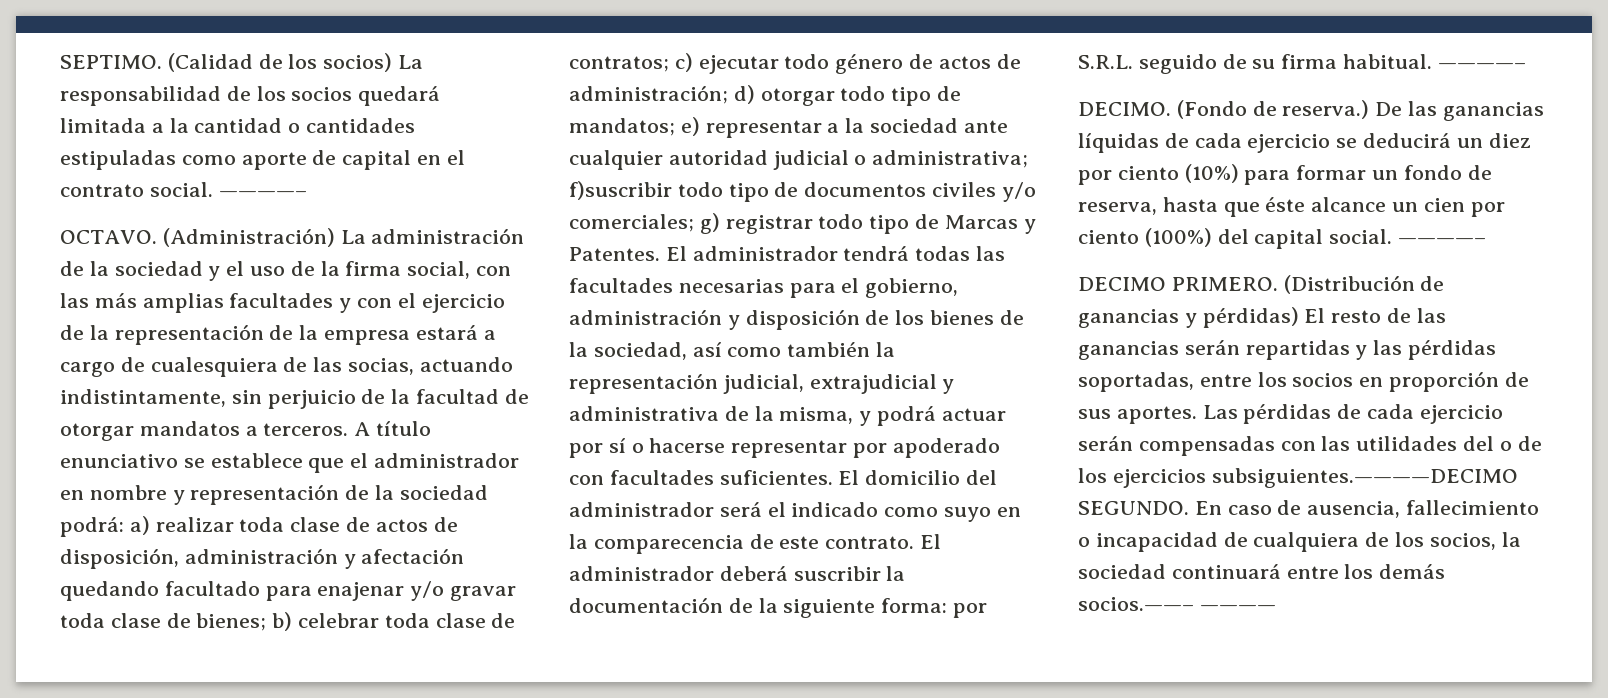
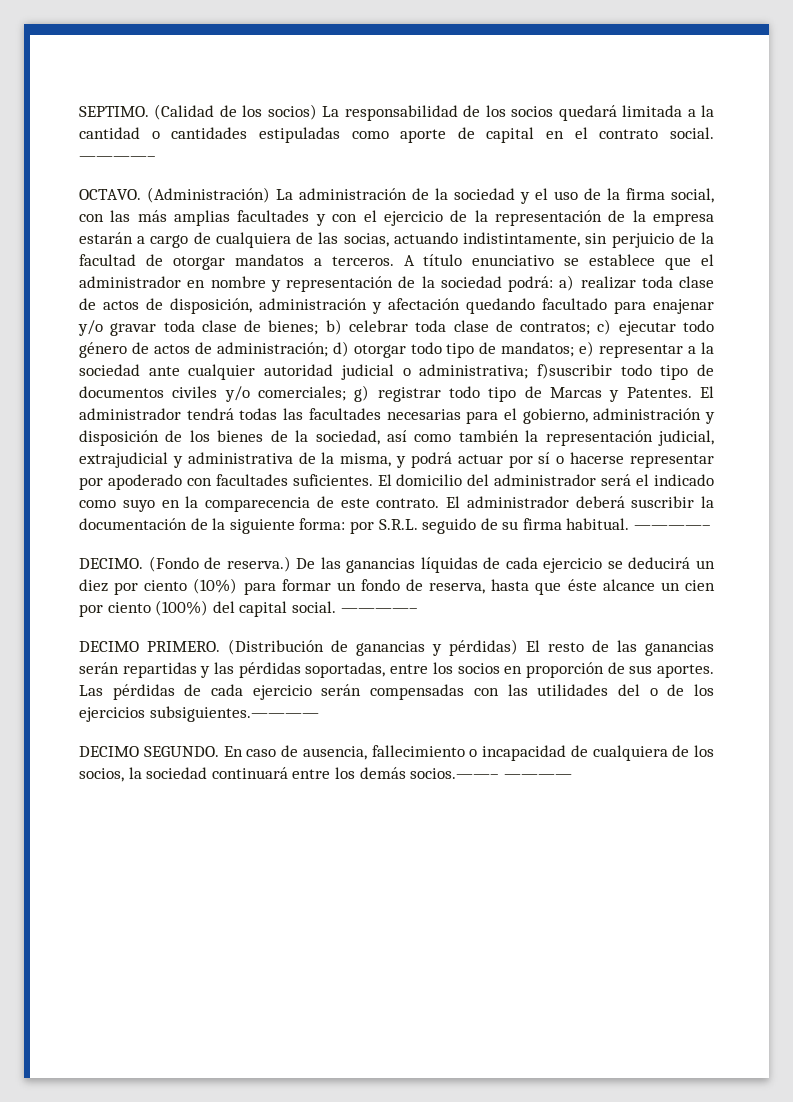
[415,325,478,340] estará -> [79,232,133,244] estarán
[150,357,278,377] cualesquiera -> [215,232,291,248] cualquiera
[1211,468,1518,488] subsiguientes.————DECIMO -> [149,706,319,722] [79,746,139,757] subsiguientes.———— // DECIMO

